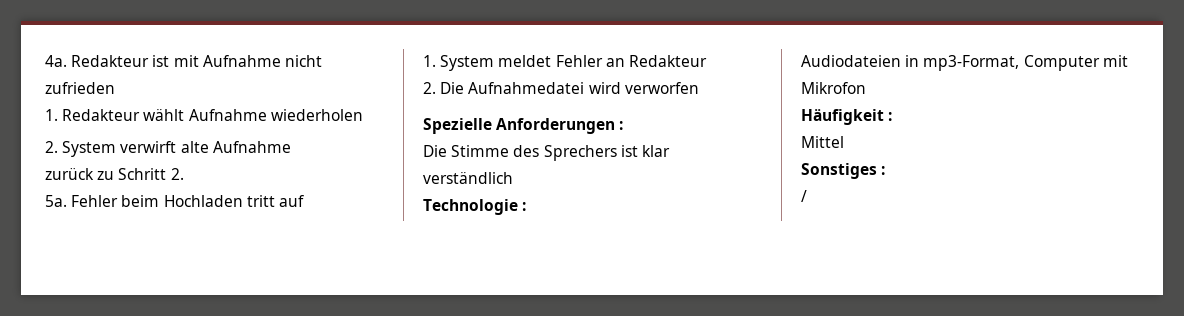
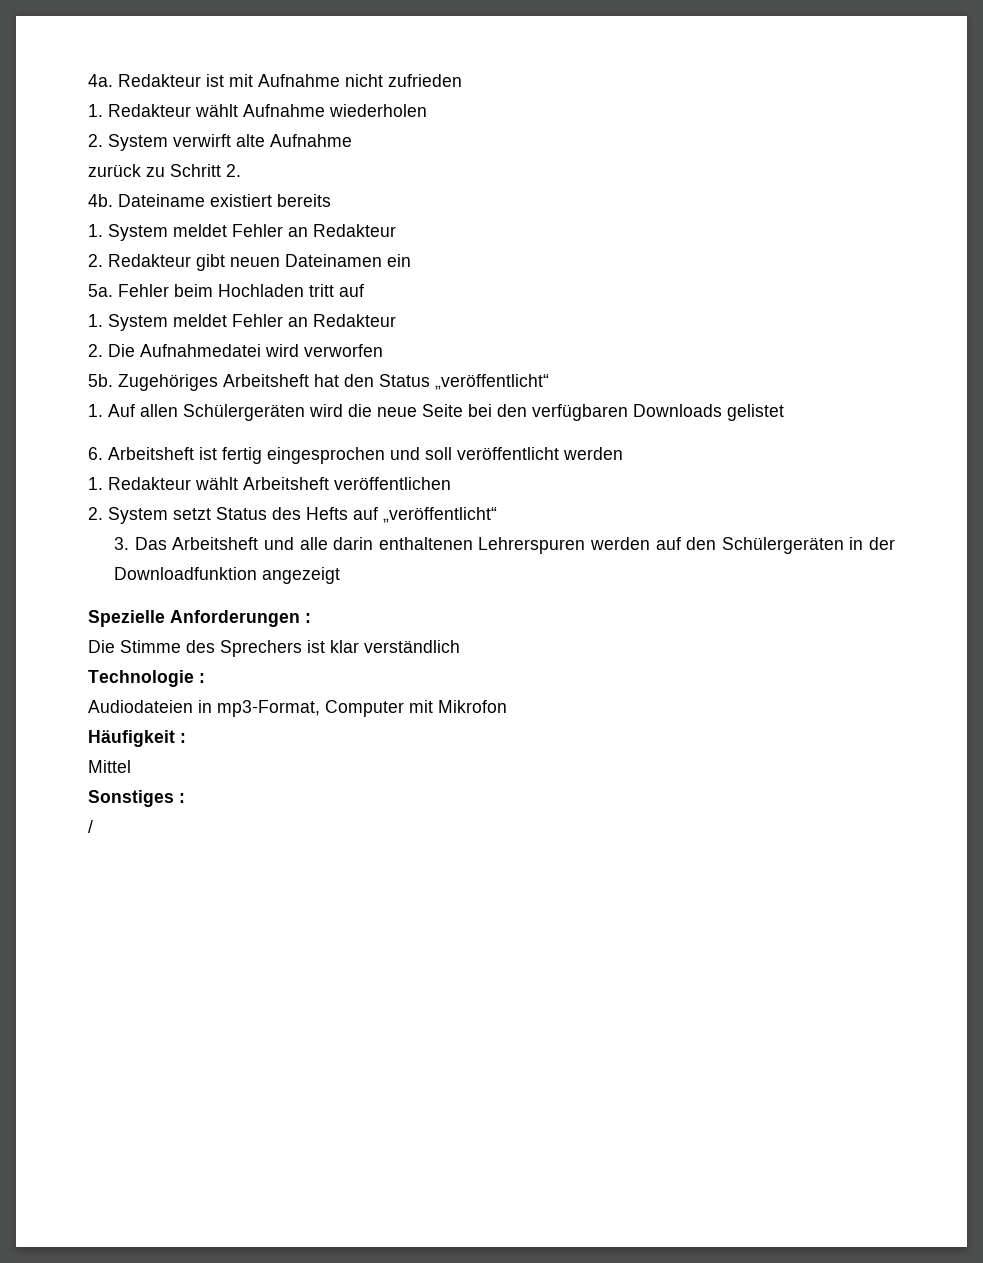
(184, 174) none -> [88,194,331,207] [88,224,396,241] [88,254,411,271] // 4b. Dateiname existiert bereits // 1. System meldet Fehler an Redakteur // 2. Redakteur gibt neuen Dateinamen ein
(699, 88) none -> [88,374,549,391] [88,404,784,421] [88,447,623,464] [88,477,451,490] [88,507,497,524] [114,537,895,554] [114,567,341,584] // 5b. Zugehöriges Arbeitsheft hat den Status „veröffentlicht“ // 1. Auf allen Schülergeräten wird die neue Seite bei den verfügbaren Downloads gelistet // 6. Arbeitsheft ist fertig eingesprochen und soll veröffentlicht werden // 1. Redakteur wählt Arbeitsheft veröffentlichen // 2. System setzt Status des Hefts auf „veröffentlicht“ // 3. Das Arbeitsheft und alle darin enthaltenen Lehrerspuren werden auf den Schülergeräten in der Downloadfunktion angezeigt

